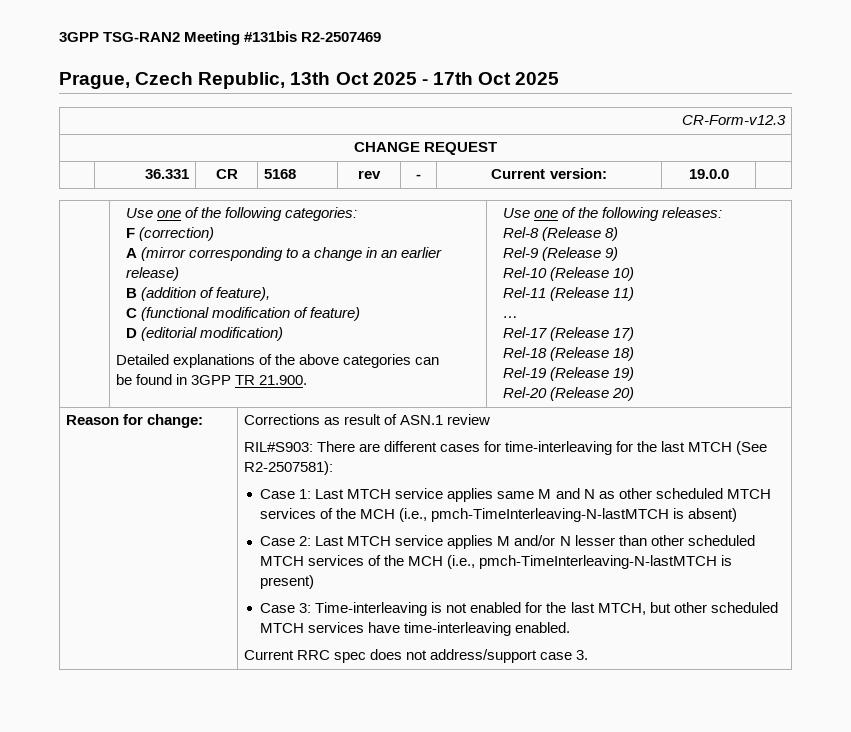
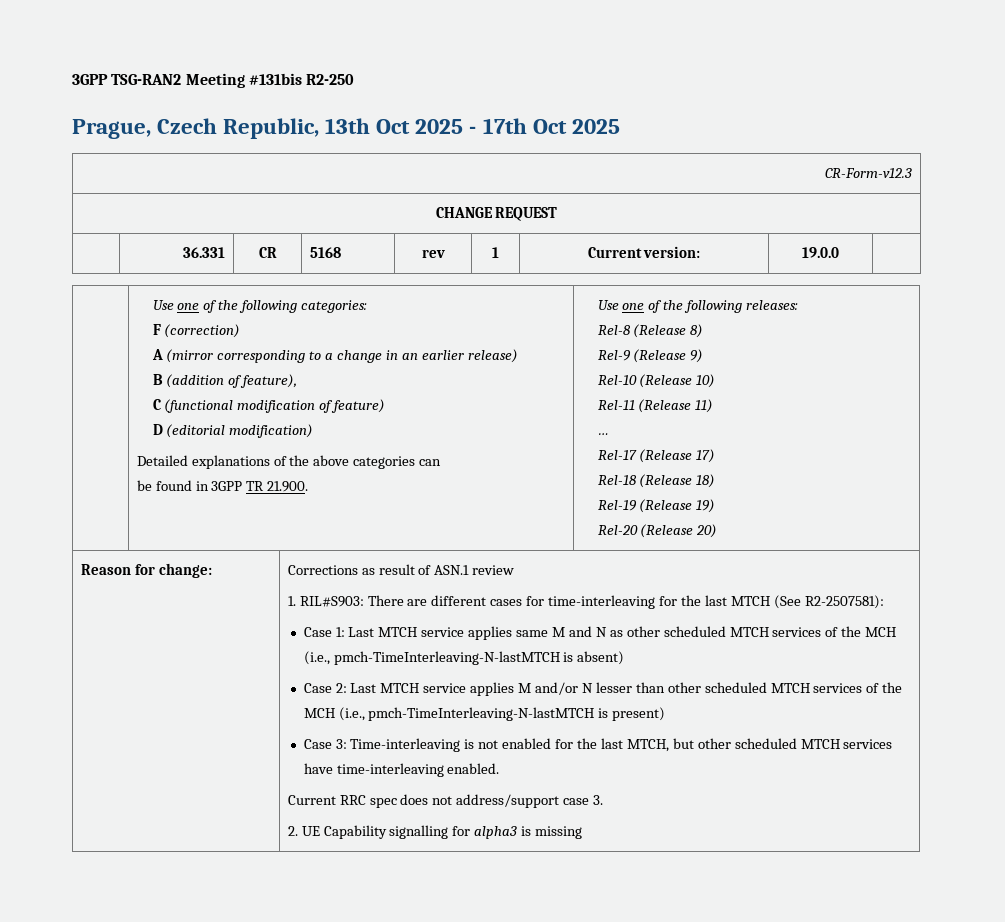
[301,32,382,42] R2-2507469 -> [306,74,355,85] R2-250
[416,174,421,179] - -> [492,247,499,258] 1
(490, 419) none -> [287,596,296,606] 1.
(588, 655) none -> [287,825,583,839] // 2. UE Capability signalling for alpha3 is missing

